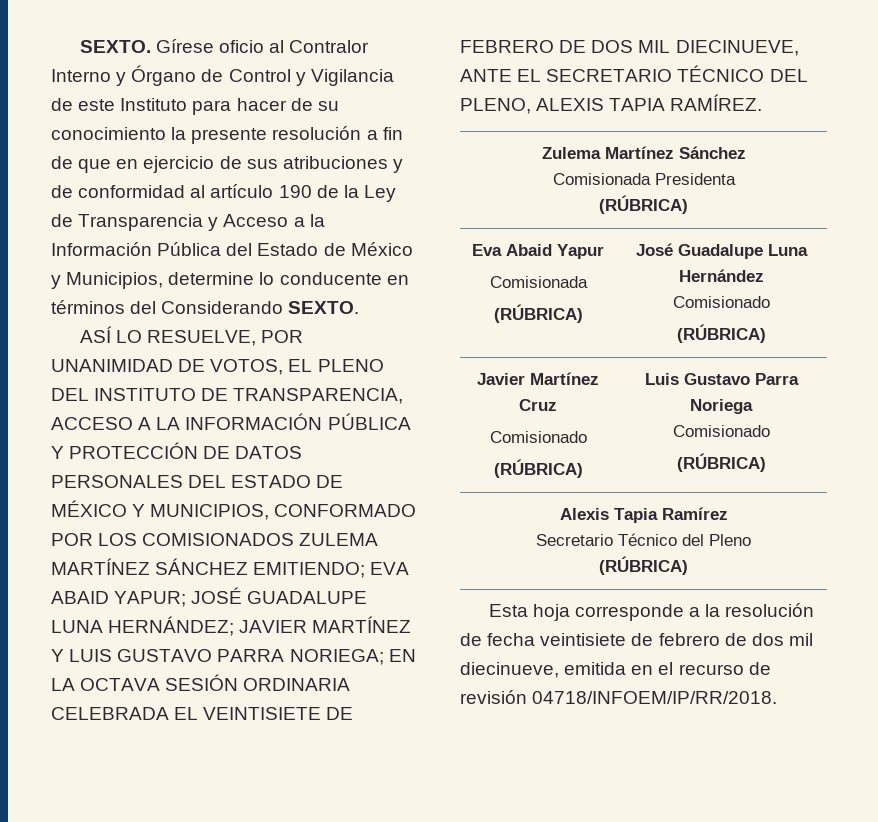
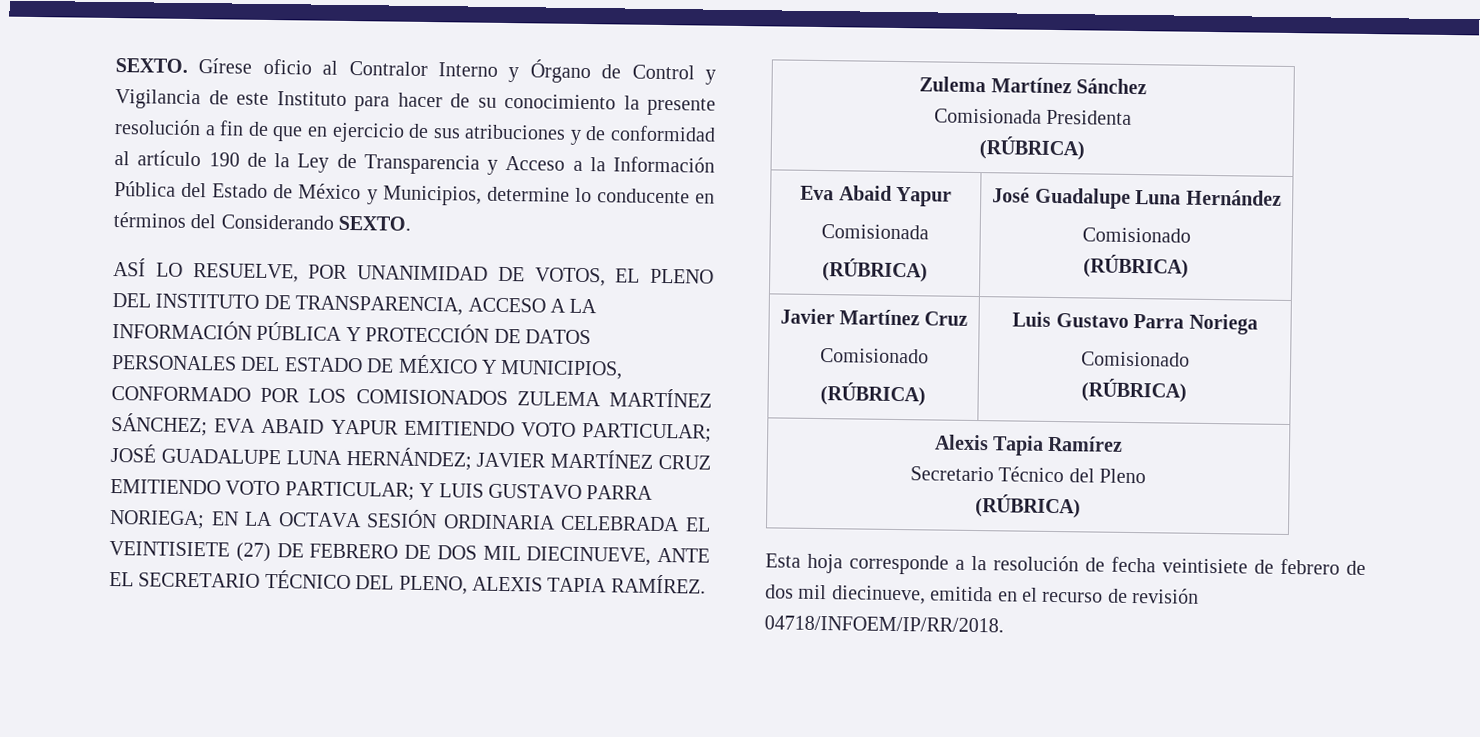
[155,558,410,578] [51,591,187,607] SÁNCHEZ EMITIENDO; EVA ABAID YAPUR; -> [111,412,712,443] SÁNCHEZ; EVA ABAID YAPUR EMITIENDO VOTO PARTICULAR;
(412, 624) none -> [658,454,711,470] [110,478,415,501] CRUZ EMITIENDO VOTO PARTICULAR;
(322, 713) none -> [235,542,271,563] (27)

